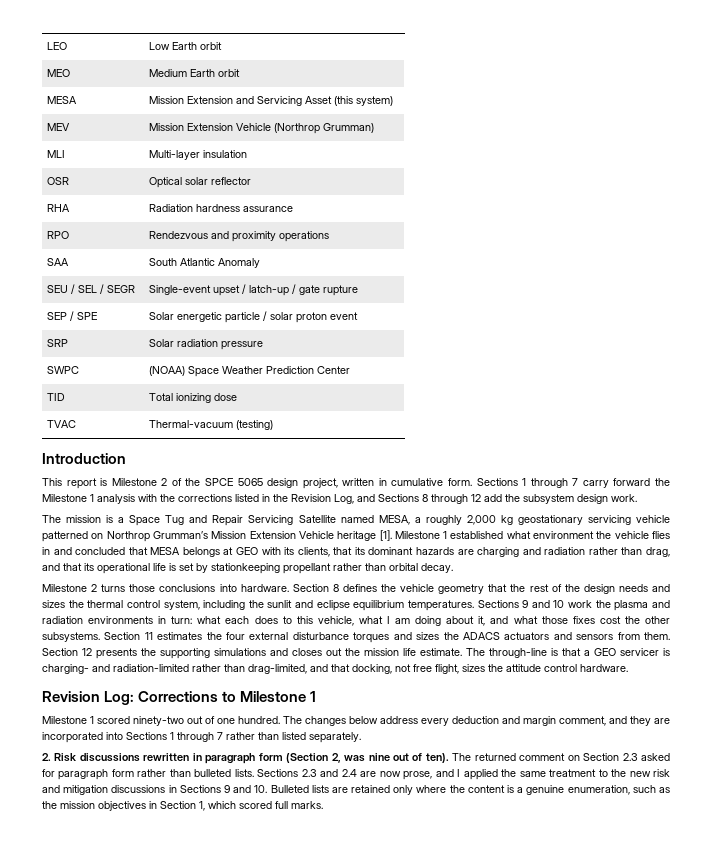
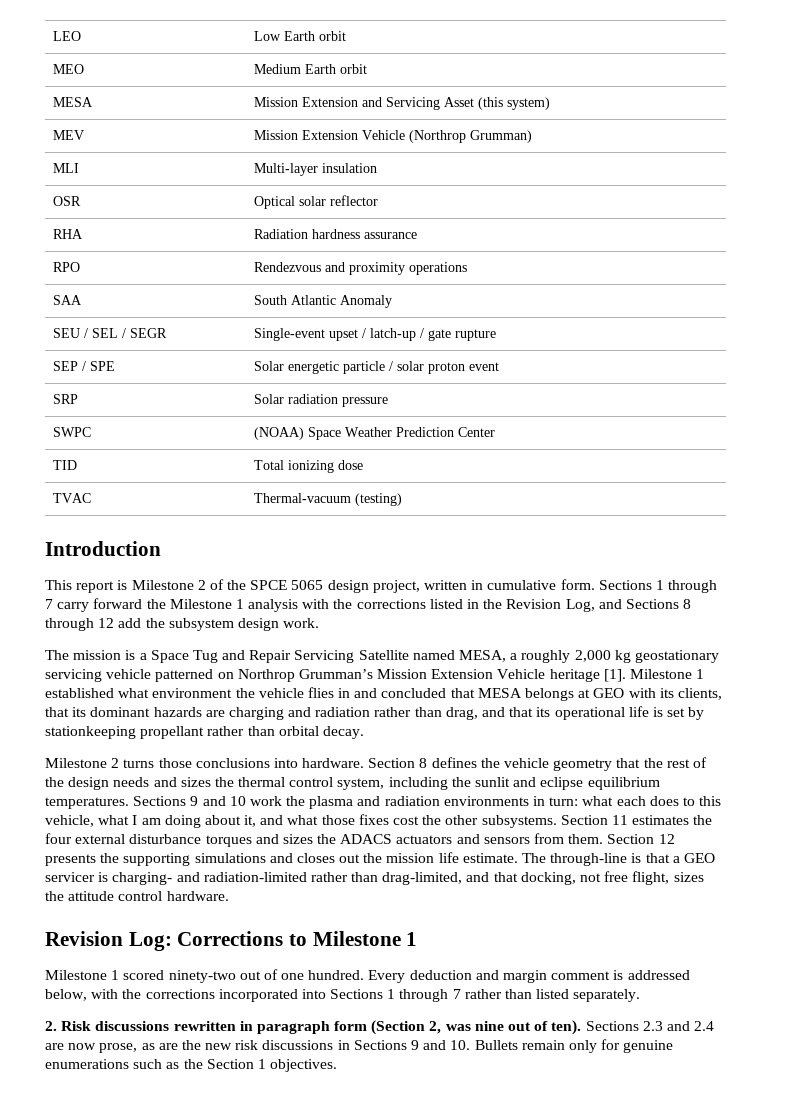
[283,716,670,726] The changes below address every deduction and margin comment, and they are -> [368,970,690,983] [45,989,215,1001] Every deduction and margin comment is addressed below, with the corrections
[452,753,670,761] [42,769,254,780] The returned comment on Section 2.3 asked for paragraph form rather than bulleted lists. -> (582, 1027) none
[435,769,608,780] and I applied the same treatment to -> [141,1043,178,1050] as are
[42,785,109,795] and mitigation -> (259, 1045) none
[270,785,670,795] [42,801,323,811] Bulleted lists are retained only where the content is a genuine enumeration, such as the mission objectives in Section 1, which scored full marks. -> [474,1039,674,1053] [45,1059,338,1072] Bullets remain only for genuine enumerations such as the Section 1 objectives.

